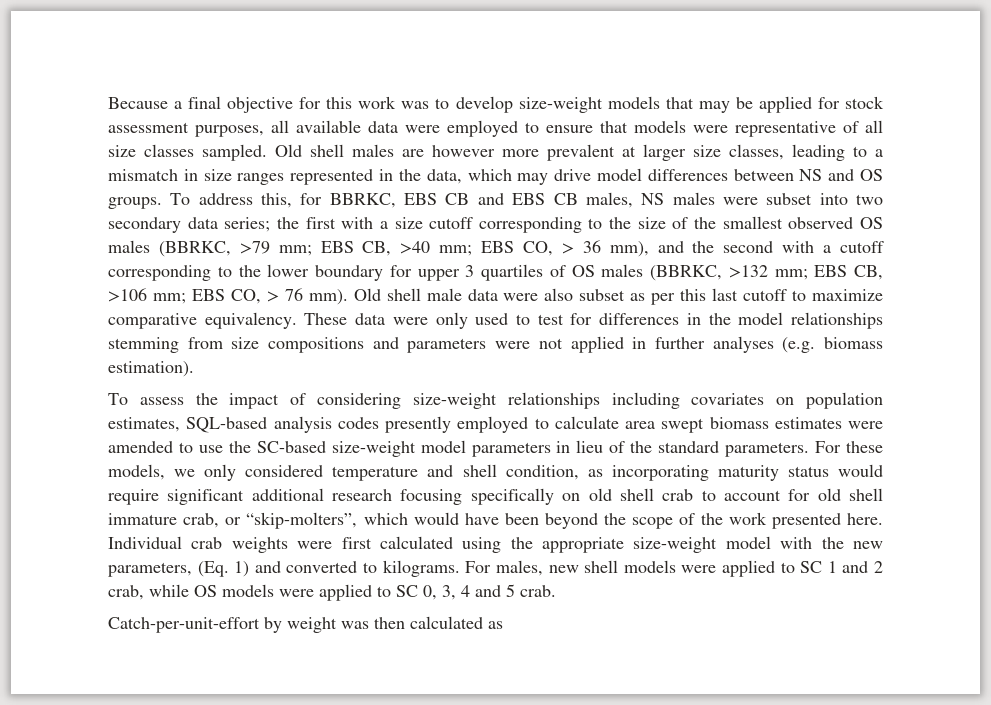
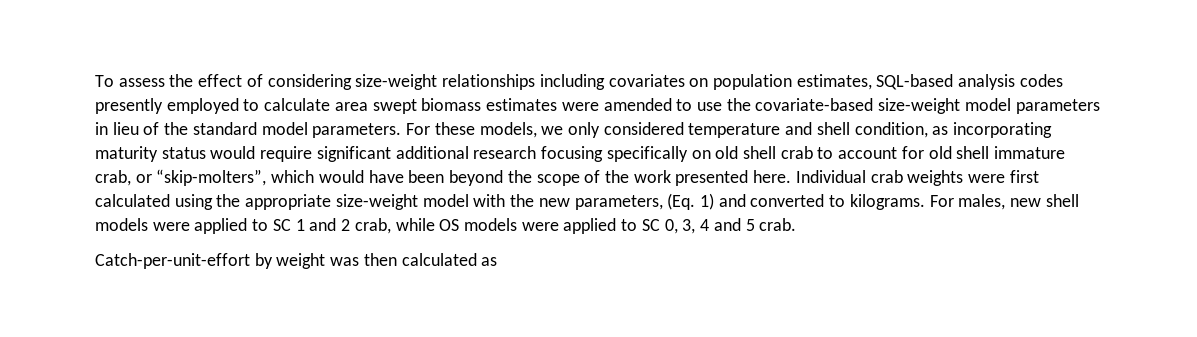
[108,96,884,113] [108,120,883,137] [108,144,883,161] [108,168,883,185] [108,192,884,209] [108,216,883,233] [108,240,885,257] [108,264,883,281] [108,288,884,305] [108,312,883,329] [108,336,884,353] [108,361,194,377] Because a final objective for this work was to develop size-weight models that may be applied for stock assessment purposes, all available data were employed to ensure that models were representative of all size classes sampled. Old shell males are however more prevalent at larger size classes, leading to a mismatch in size ranges represented in the data, which may drive model differences between NS and OS groups. To address this, for BBRKC, EBS CB and EBS CB males, NS males were subset into two secondary data series; the first with a size cutoff corresponding to the size of the smallest observed OS males (BBRKC, >79 mm; EBS CB, >40 mm; EBS CO, > 36 mm), and the second with a cutoff corresponding to the lower boundary for upper 3 quartiles of OS males (BBRKC, >132 mm; EBS CB, >106 mm; EBS CO, > 76 mm). Old shell male data were also subset as per this last cutoff to maximize comparative equivalency. These data were only used to test for differences in the model relationships stemming from size compositions and parameters were not applied in further analyses (e.g. biomass estimation). // -> (95, 81) none
[229,393,280,409] impact -> [198,74,243,87] effect
[256,441,326,453] SC-based -> [755,98,874,111] covariate-based
(720, 447) none -> [261,122,308,135] model

